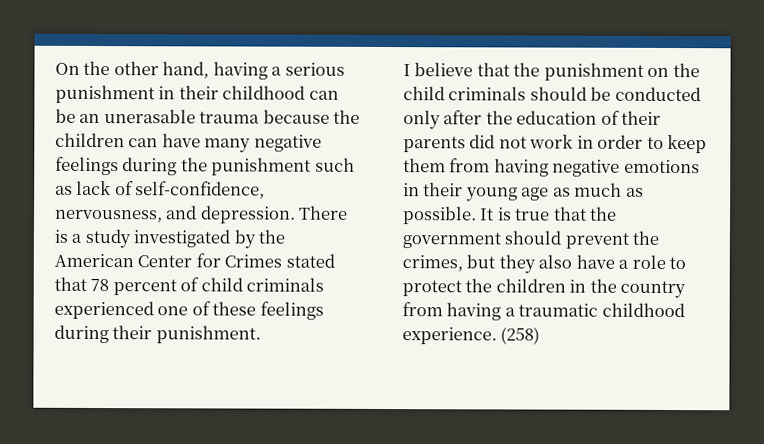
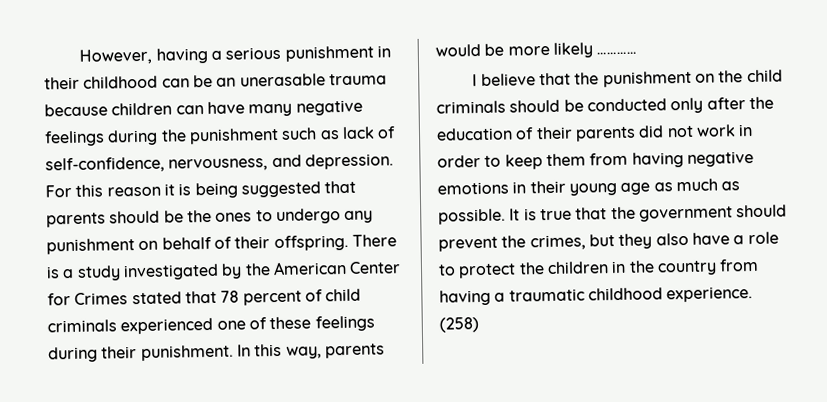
[55,60,210,79] On the other hand, -> [79,48,153,65] However,
[333,109,361,124] the -> (108, 110) none
(296, 214) none -> [45,180,357,199] [46,208,374,228] [46,234,349,255] For this reason it is being suggested that parents should be the ones to undergo any punishment on behalf of their offspring.
(261, 334) none -> [236,343,385,359] [435,42,638,58] In this way, parents would be more likely …………

